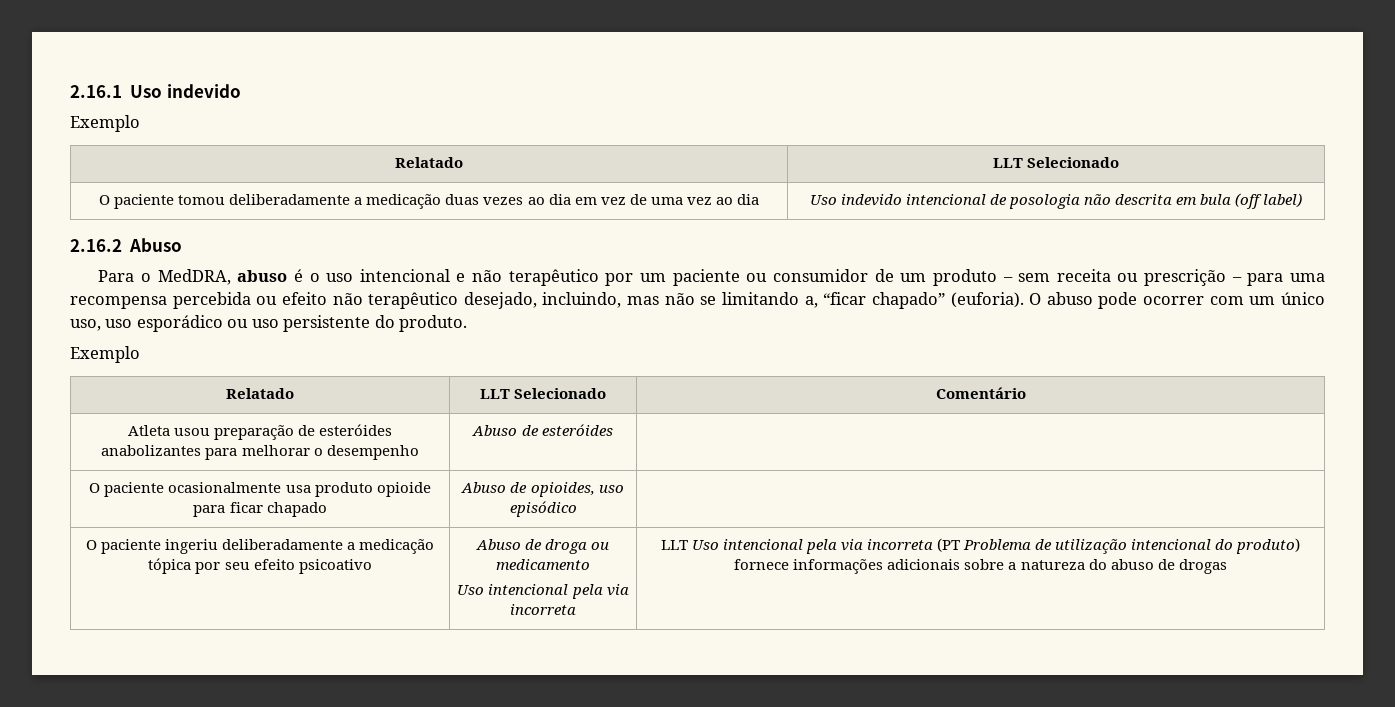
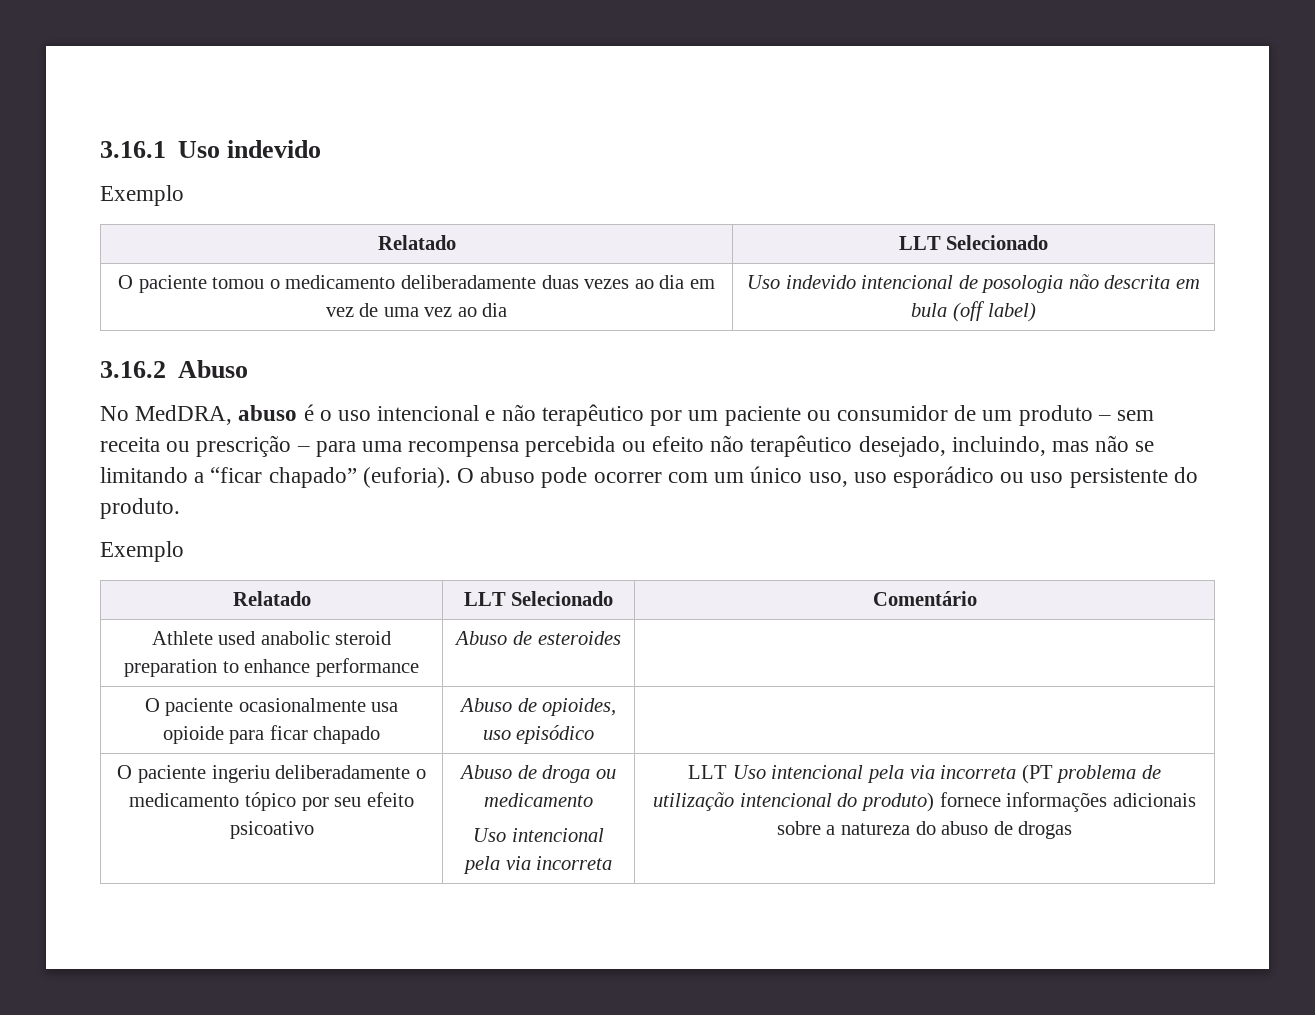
[70,85,122,98] 2.16.1 -> [100,141,166,158] 3.16.1
[229,194,442,209] deliberadamente a medicação -> [269,275,536,289] o medicamento deliberadamente
[70,239,122,252] 2.16.2 -> [100,361,166,378] 3.16.2
[98,270,151,282] Para o -> [100,406,129,421] No
[804,296,818,308] a, -> [194,472,205,483] a
[127,424,393,440] [101,445,419,460] [472,424,613,436] Atleta usou preparação de esteróides anabolizantes para melhorar o desempenho | Abuso de esteróides -> [151,631,392,645] [124,658,419,677] [454,631,621,645] Athlete used anabolic steroid preparation to enhance performance | Abuso de esteroides
[314,482,373,497] produto -> (399, 707) none
[347,539,435,554] [148,558,192,574] a medicação tópica -> [415,769,426,779] [129,792,296,811] o medicamento tópico
[963,539,1032,550] Problema -> [1056,765,1137,783] problema

